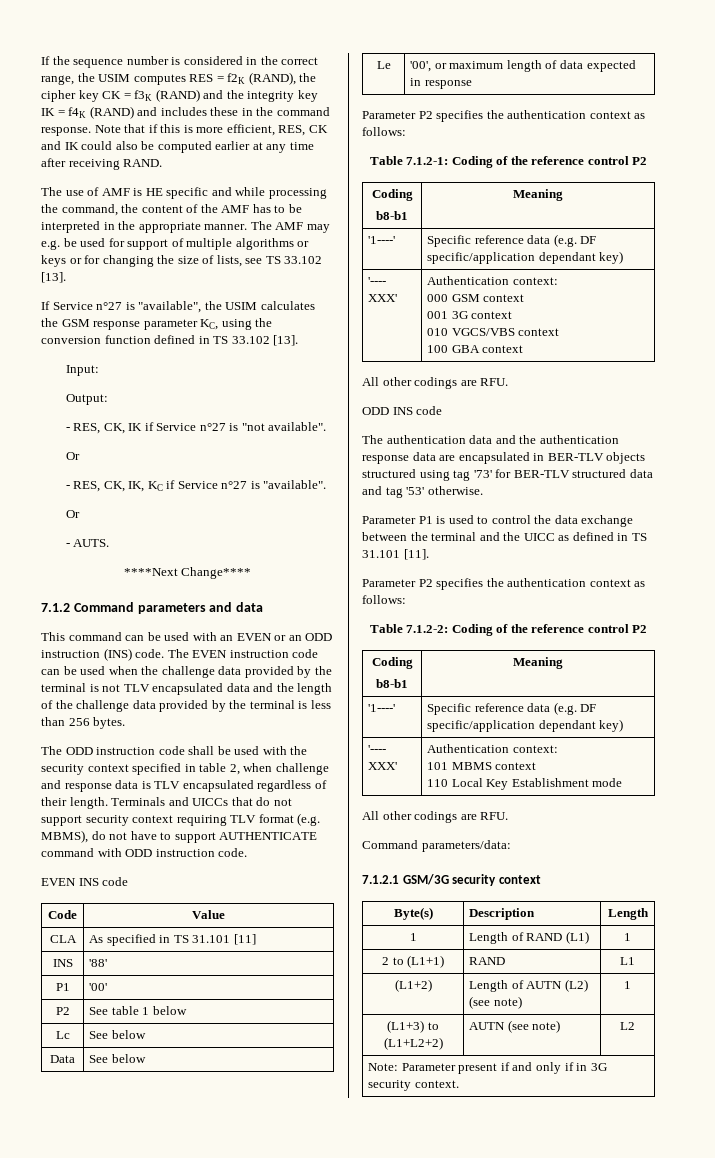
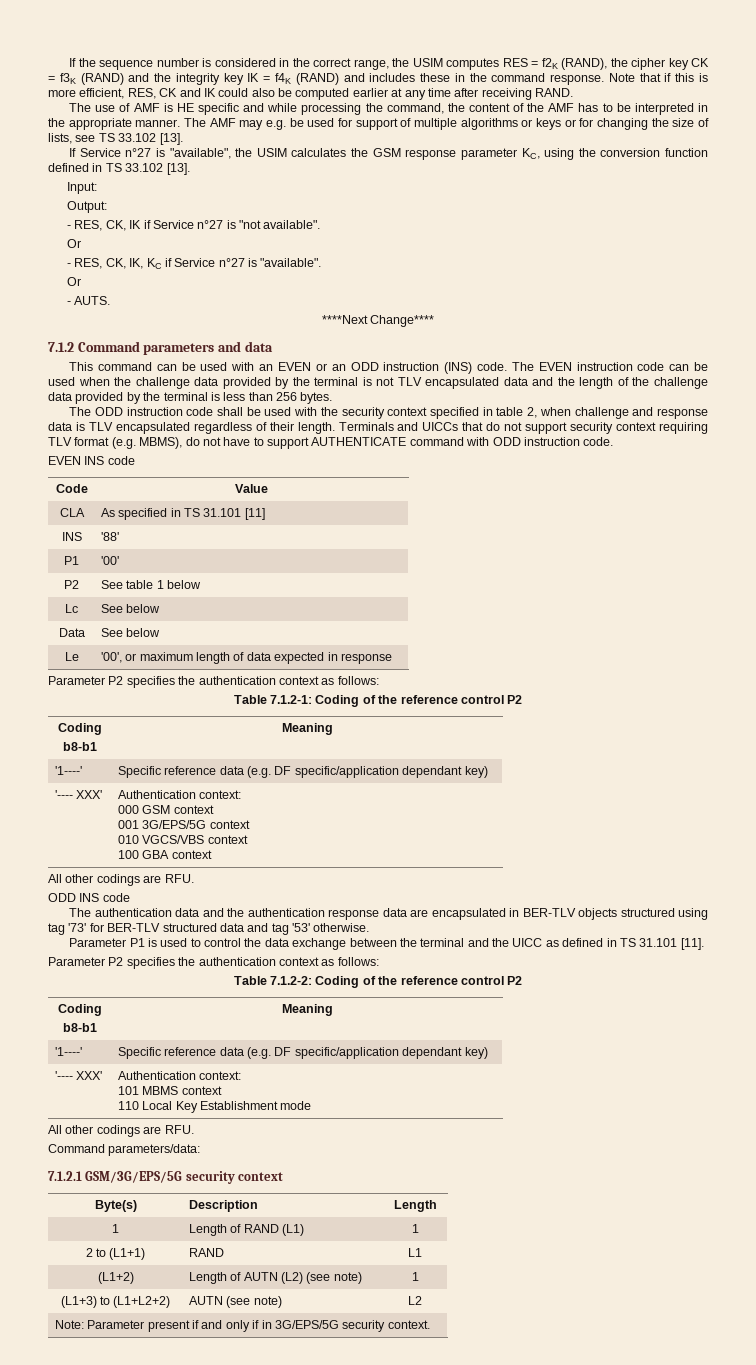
[451,311,468,319] 3G -> [142,820,207,829] 3G/EPS/5G
[402,874,449,885] GSM/3G -> [85,1171,183,1183] GSM/3G/EPS/5G
[590,1063,607,1071] 3G -> [274,1320,339,1329] 3G/EPS/5G

